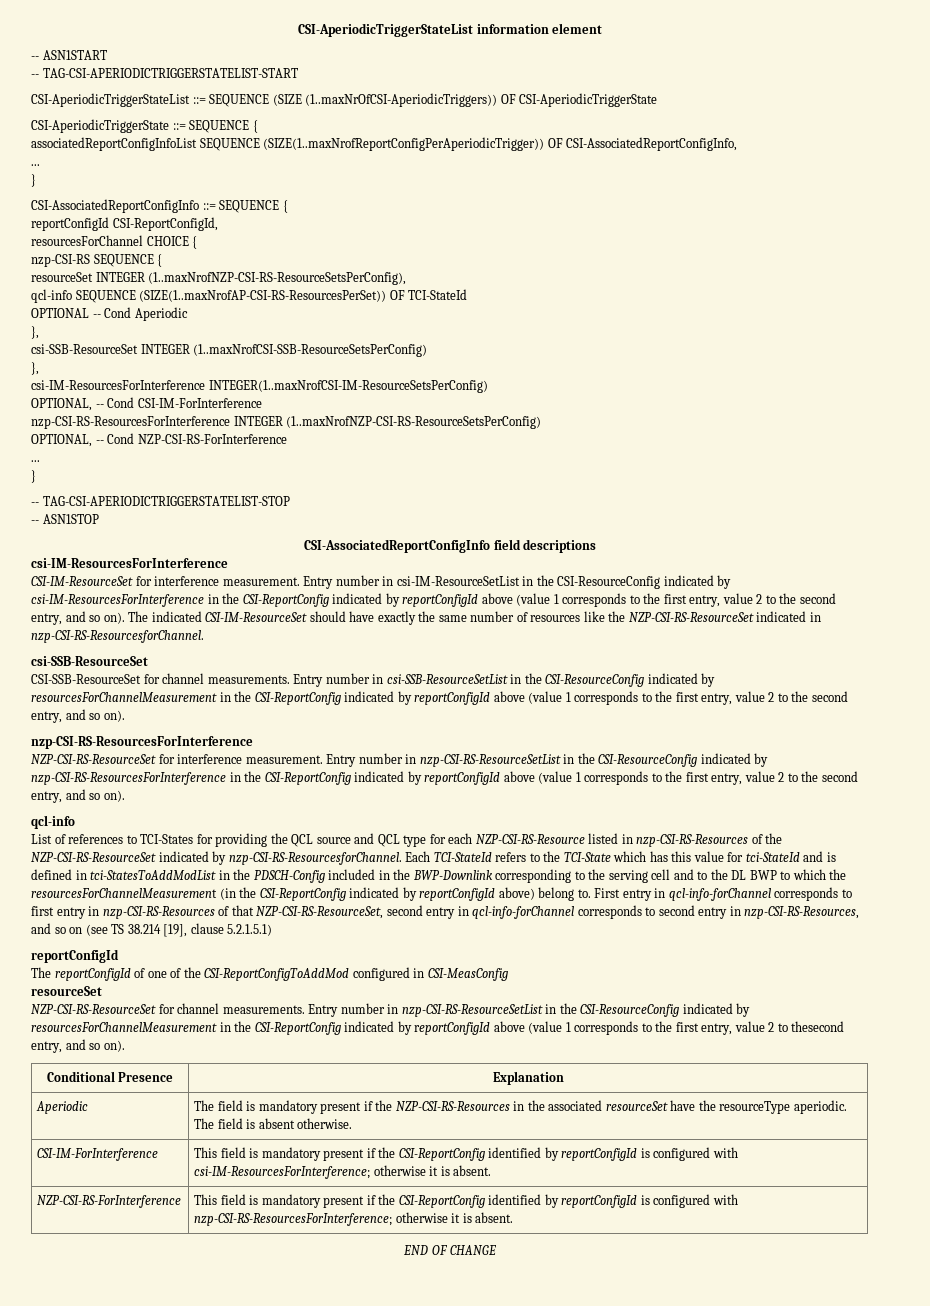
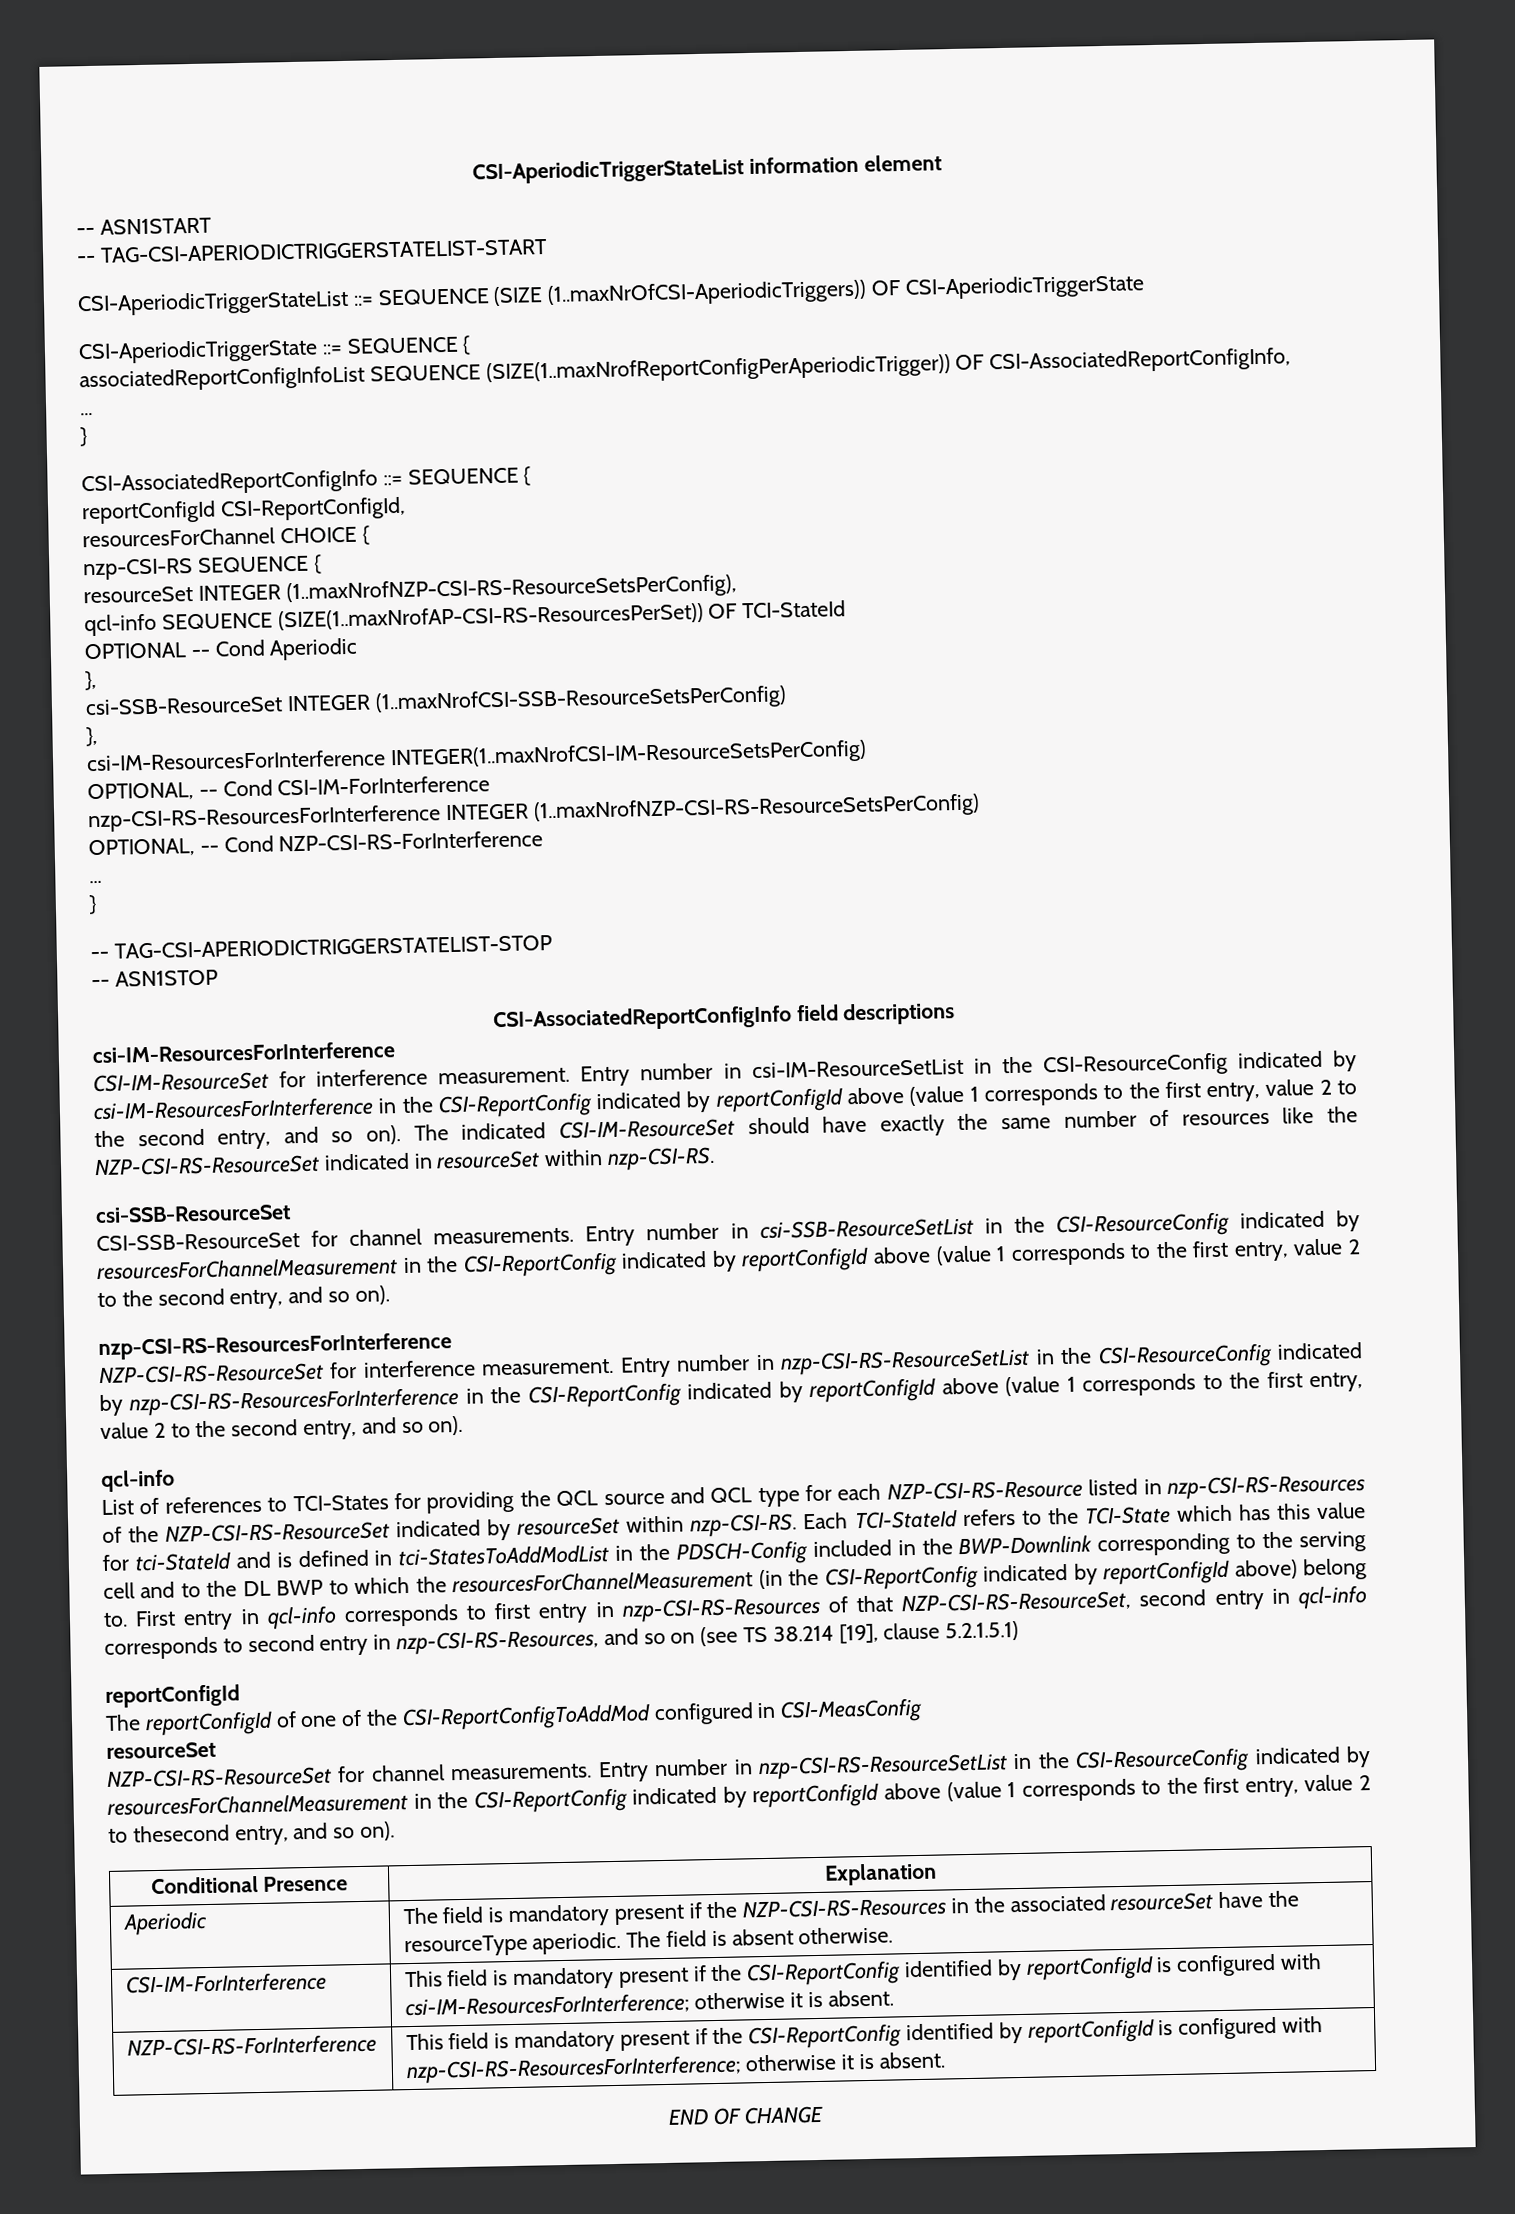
[31,630,204,643] nzp-CSI-RS-ResourcesforChannel. -> [436,1146,716,1171] resourceSet within nzp-CSI-RS.
[228,852,402,865] nzp-CSI-RS-ResourcesforChannel. -> [517,1513,798,1538] resourceSet within nzp-CSI-RS.
[668,888,771,901] qcl-info-forChannel -> [266,1605,337,1630] qcl-info
[472,906,575,919] qcl-info-forChannel -> [1298,1585,1369,1610] qcl-info

